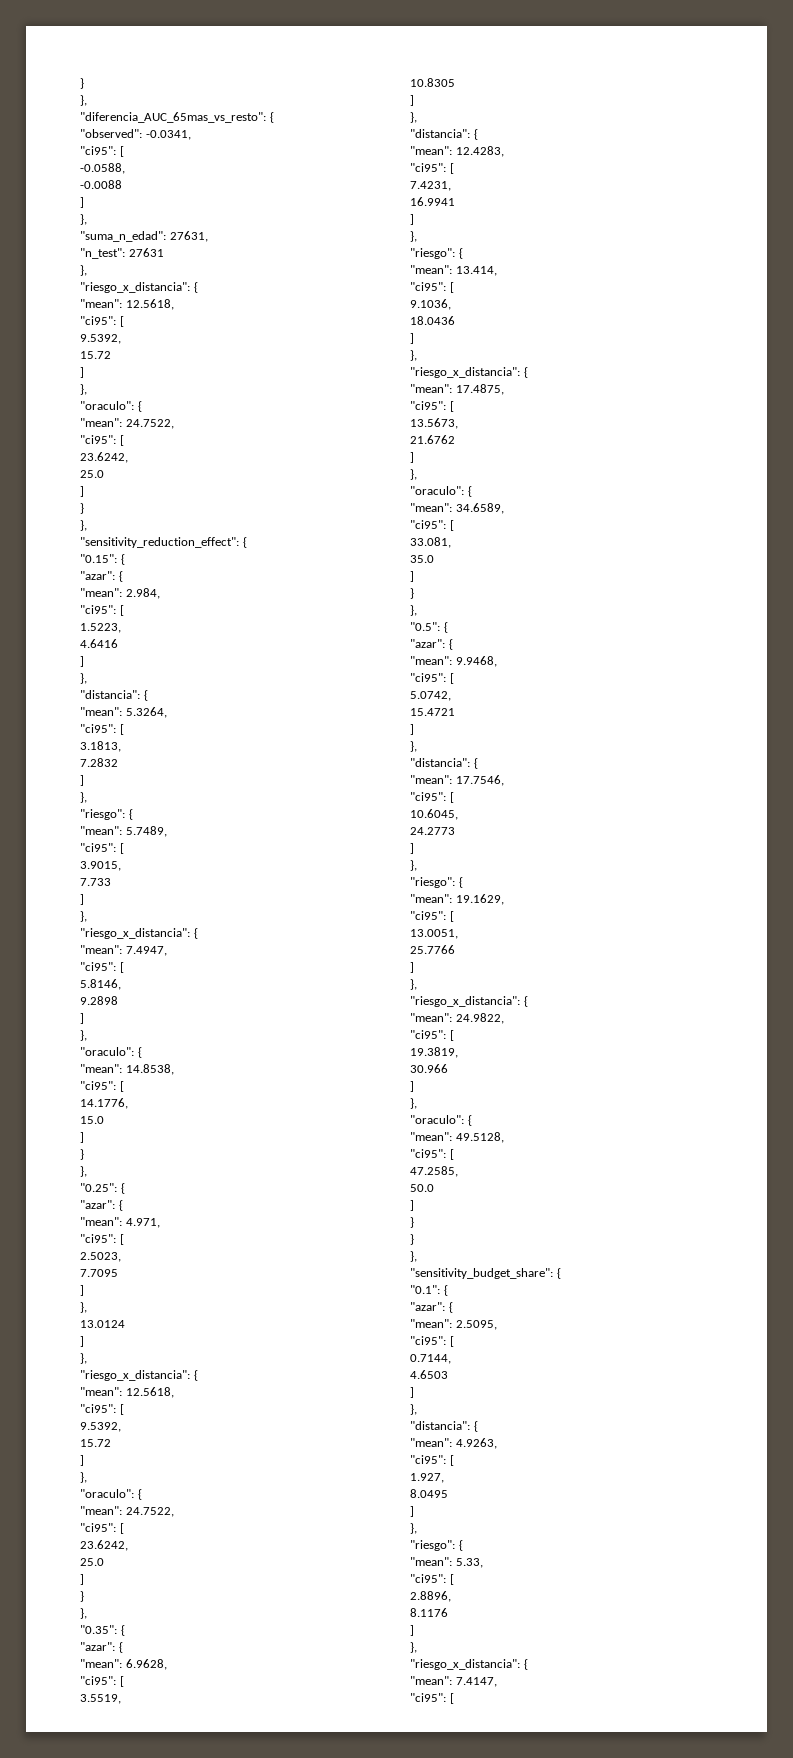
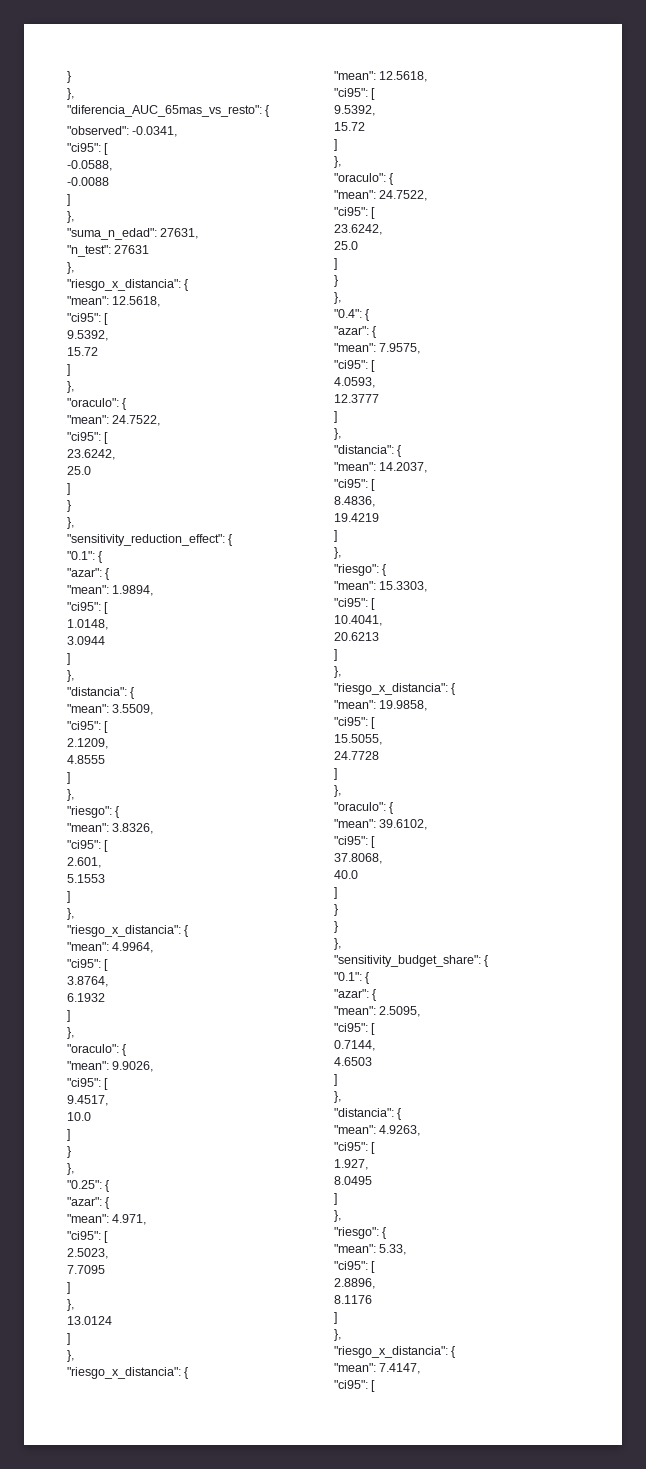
[80,554,125,565] [80,571,123,582] [80,588,160,599] [80,605,124,616] [80,623,121,633] [80,639,118,648] [80,656,84,667] [80,673,87,684] [80,690,148,701] [80,707,167,718] [80,724,124,735] [80,741,121,752] [80,758,118,767] [80,775,84,786] [80,792,87,803] [80,809,133,820] [80,826,167,837] [80,843,124,854] [80,861,121,871] [80,878,111,886] [80,894,84,905] [80,911,87,922] [80,928,198,939] [80,945,167,956] [80,962,124,973] [80,979,121,990] [80,996,118,1005] [80,1013,84,1024] [80,1030,87,1041] [80,1047,142,1058] [80,1064,174,1075] [80,1081,124,1092] [80,1098,128,1109] [80,1116,104,1124] "0.15": { // "azar": { // "mean": 2.984, // "ci95": [ // 1.5223, // 4.6416 // ] // }, // "distancia": { // "mean": 5.3264, // "ci95": [ // 3.1813, // 7.2832 // ] // }, // "riesgo": { // "mean": 5.7489, // "ci95": [ // 3.9015, // 7.733 // ] // }, // "riesgo_x_distancia": { // "mean": 7.4947, // "ci95": [ // 5.8146, // 9.2898 // ] // }, // "oraculo": { // "mean": 14.8538, // "ci95": [ // 14.1776, // 15.0 -> [67,551,103,563] [67,568,110,580] [67,585,154,596] [67,602,109,614] [67,619,108,630] [67,636,105,645] [67,653,70,665] [67,670,74,682] [67,687,135,699] [67,704,154,715] [67,721,109,733] [67,738,108,749] [67,755,105,764] [67,772,70,784] [67,789,74,801] [67,806,120,818] [67,823,154,834] [67,840,109,852] [67,857,101,868] [67,874,105,883] [67,891,70,903] [67,908,74,920] [67,925,189,937] [67,942,154,953] [67,959,109,971] [67,976,108,987] [67,993,105,1002] [67,1010,70,1022] [67,1027,74,1039] [67,1044,127,1056] [67,1061,154,1072] [67,1078,109,1090] [67,1095,108,1106] [67,1112,91,1121] "0.1": { // "azar": { // "mean": 1.9894, // "ci95": [ // 1.0148, // 3.0944 // ] // }, // "distancia": { // "mean": 3.5509, // "ci95": [ // 2.1209, // 4.8555 // ] // }, // "riesgo": { // "mean": 3.8326, // "ci95": [ // 2.601, // 5.1553 // ] // }, // "riesgo_x_distancia": { // "mean": 4.9964, // "ci95": [ // 3.8764, // 6.1932 // ] // }, // "oraculo": { // "mean": 9.9026, // "ci95": [ // 9.4517, // 10.0
[80,1625,125,1636] [80,1642,123,1653] [80,1659,167,1670] [80,1676,124,1687] [80,1694,121,1704] [410,78,455,87] [410,95,414,106] [410,112,417,123] [410,129,478,140] [410,146,504,157] [410,163,454,174] [410,181,451,191] [410,197,455,206] [410,214,414,225] [410,231,417,242] [410,248,463,259] [410,265,497,276] [410,282,454,293] [410,299,451,310] [410,316,455,325] [410,333,414,344] [410,350,417,361] [410,367,528,378] [410,384,504,395] [410,401,454,412] [410,418,458,429] [410,435,455,444] [410,452,414,463] [410,469,417,480] [410,486,472,497] [410,503,504,514] [410,520,454,531] [410,537,451,548] [410,555,434,563] [410,571,414,582] [410,588,414,599] [410,605,417,616] [410,622,448,633] [410,639,453,650] [410,656,497,667] [410,673,454,684] [410,691,451,701] [410,708,455,716] [410,724,414,735] [410,741,417,752] [410,758,478,769] [410,775,504,786] [410,792,454,803] [410,809,458,820] [410,827,455,835] [410,843,414,854] [410,860,417,871] [410,877,463,888] [410,894,504,905] [410,911,454,922] [410,929,458,939] [410,945,455,954] [410,962,414,973] [410,979,417,990] [410,996,528,1007] [410,1013,504,1024] [410,1030,454,1041] [410,1047,458,1058] [410,1064,448,1073] [410,1081,414,1092] [410,1098,417,1109] [410,1115,472,1126] [410,1132,504,1143] [410,1149,454,1160] [410,1166,458,1177] [410,1184,434,1192] "0.35": { // "azar": { // "mean": 6.9628, // "ci95": [ // 3.5519, // 10.8305 // ] // }, // "distancia": { // "mean": 12.4283, // "ci95": [ // 7.4231, // 16.9941 // ] // }, // "riesgo": { // "mean": 13.414, // "ci95": [ // 9.1036, // 18.0436 // ] // }, // "riesgo_x_distancia": { // "mean": 17.4875, // "ci95": [ // 13.5673, // 21.6762 // ] // }, // "oraculo": { // "mean": 34.6589, // "ci95": [ // 33.081, // 35.0 // ] // } // }, // "0.5": { // "azar": { // "mean": 9.9468, // "ci95": [ // 5.0742, // 15.4721 // ] // }, // "distancia": { // "mean": 17.7546, // "ci95": [ // 10.6045, // 24.2773 // ] // }, // "riesgo": { // "mean": 19.1629, // "ci95": [ // 13.0051, // 25.7766 // ] // }, // "riesgo_x_distancia": { // "mean": 24.9822, // "ci95": [ // 19.3819, // 30.966 // ] // }, // "oraculo": { // "mean": 49.5128, // "ci95": [ // 47.2585, // 50.0 -> [334,309,370,321] [334,326,377,338] [334,343,421,354] [334,360,376,372] [334,377,375,388] [334,394,379,403] [334,411,337,423] [334,428,341,440] [334,445,402,457] [334,462,428,473] [334,479,376,491] [334,496,375,507] [334,513,379,522] [334,530,337,542] [334,547,341,559] [334,564,387,576] [334,581,428,592] [334,598,376,610] [334,615,382,626] [334,632,379,641] [334,649,337,661] [334,666,341,678] [334,683,456,695] [334,700,428,711] [334,717,376,729] [334,734,382,745] [334,751,379,760] [334,768,337,780] [334,785,341,797] [334,802,394,814] [334,819,428,830] [334,836,376,848] [334,853,382,864] [334,870,358,879] "0.4": { // "azar": { // "mean": 7.9575, // "ci95": [ // 4.0593, // 12.3777 // ] // }, // "distancia": { // "mean": 14.2037, // "ci95": [ // 8.4836, // 19.4219 // ] // }, // "riesgo": { // "mean": 15.3303, // "ci95": [ // 10.4041, // 20.6213 // ] // }, // "riesgo_x_distancia": { // "mean": 19.9858, // "ci95": [ // 15.5055, // 24.7728 // ] // }, // "oraculo": { // "mean": 39.6102, // "ci95": [ // 37.8068, // 40.0

